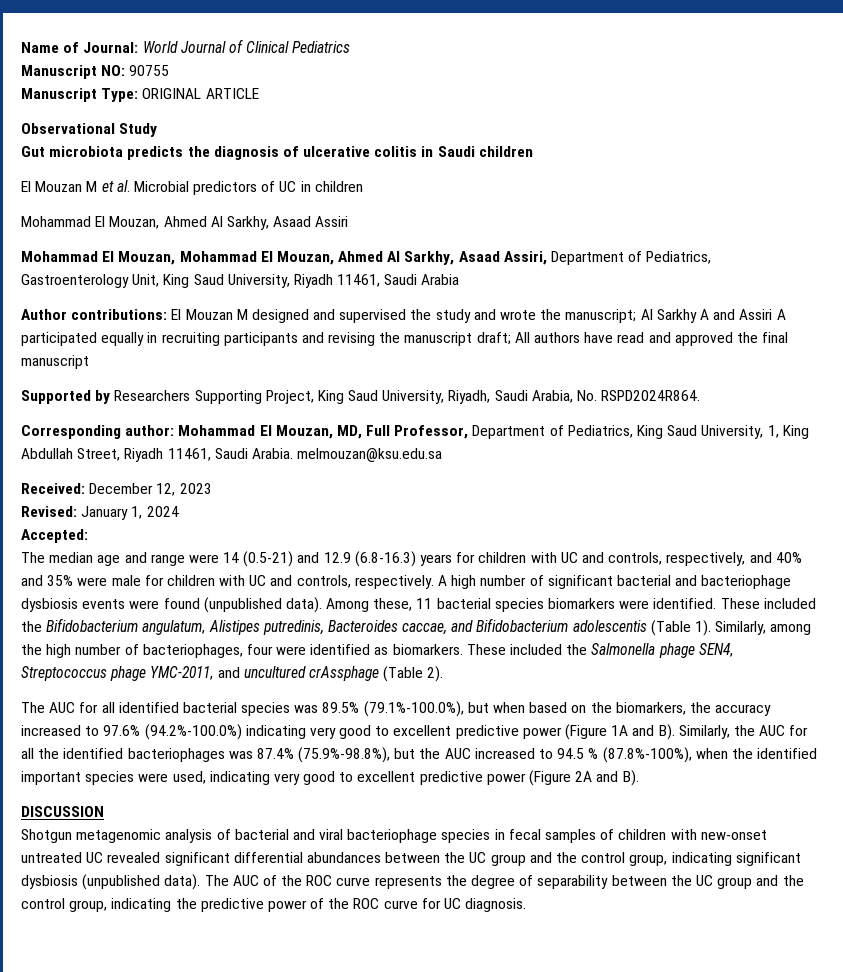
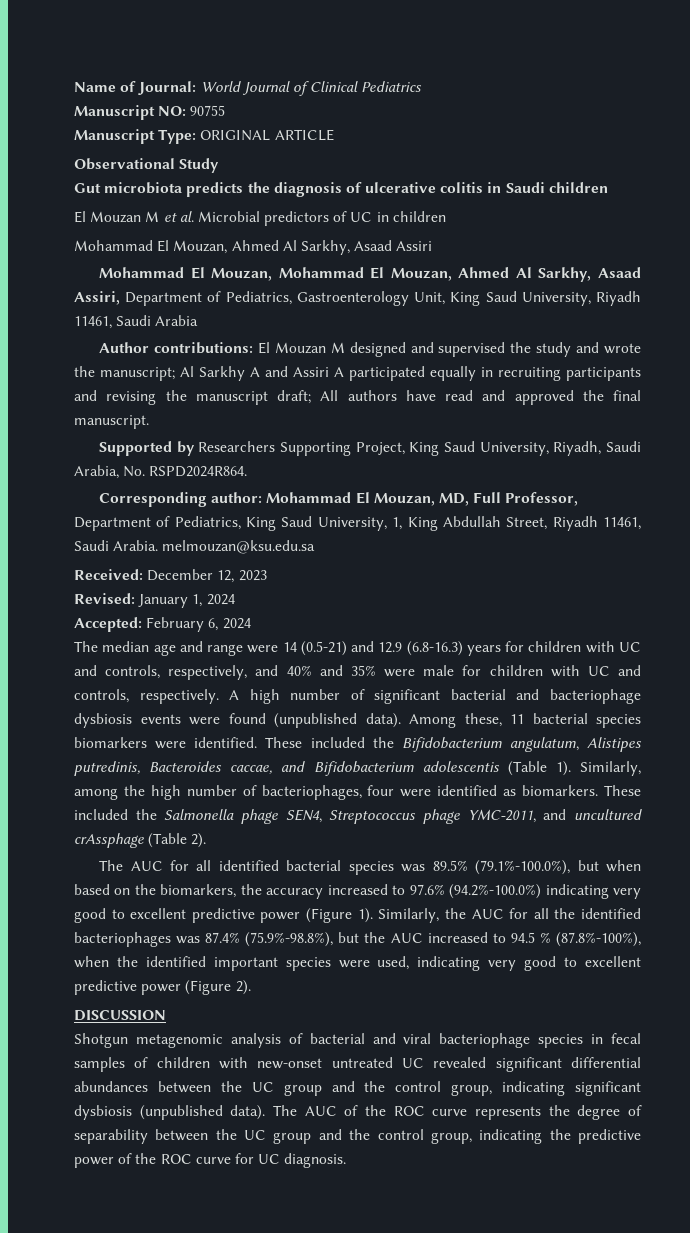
[21,355,89,369] manuscript -> [74,415,149,429] manuscript.
(88, 536) none -> [146,617,251,632] February 6, 2024
[611,724,675,740] 1A and B). -> [357,908,373,923] 1).
[575,770,639,786] 2A and B). -> [235,980,251,995] 2).

